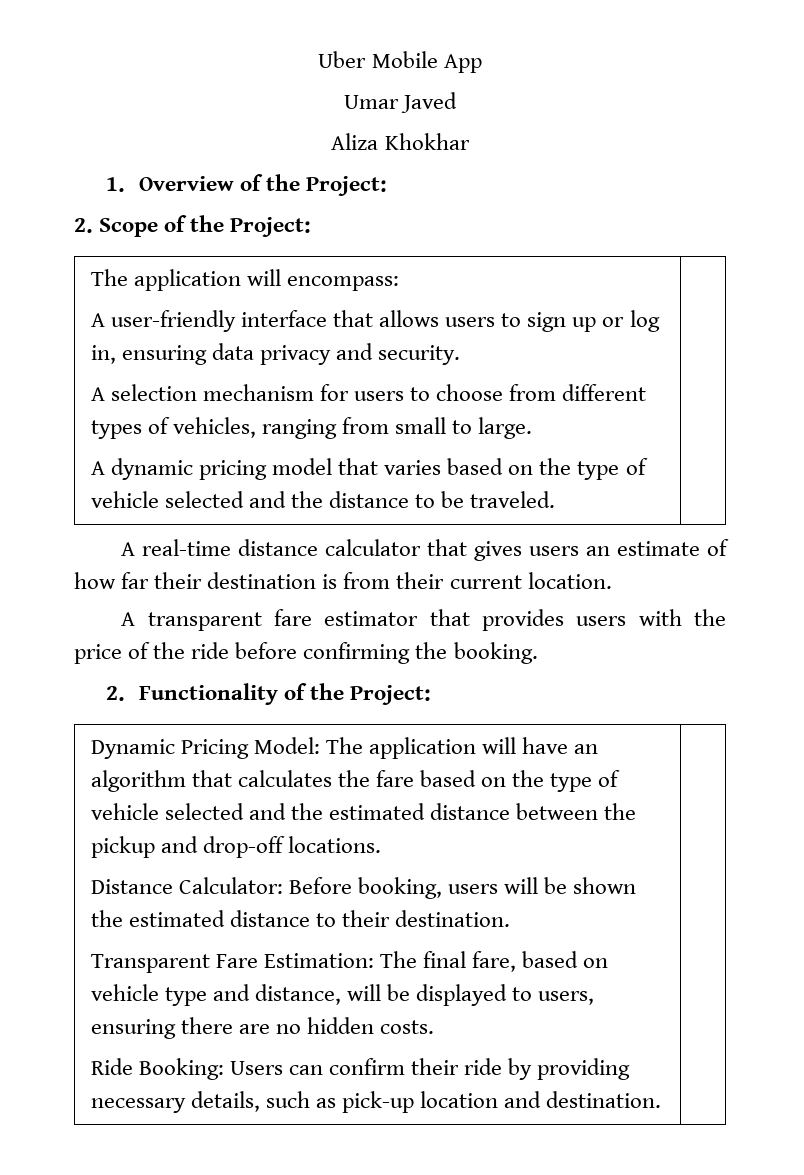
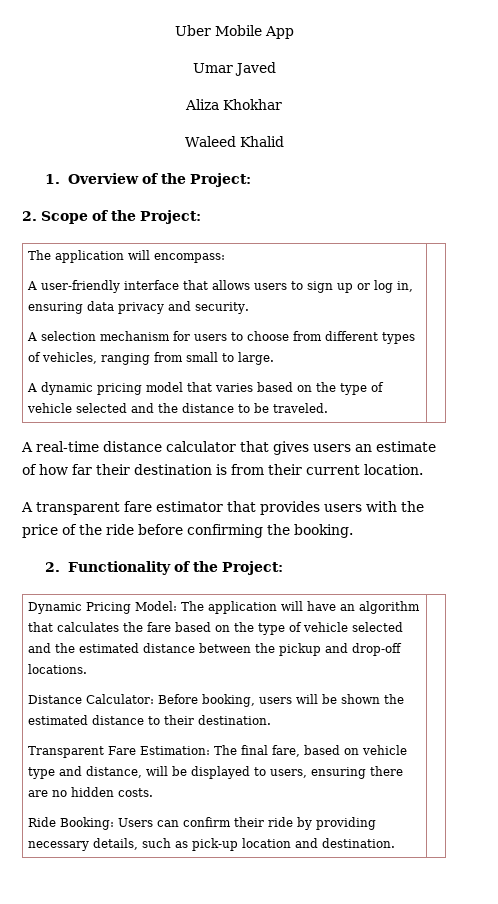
(470, 141) none -> [184,136,284,147] // Waleed Khalid

